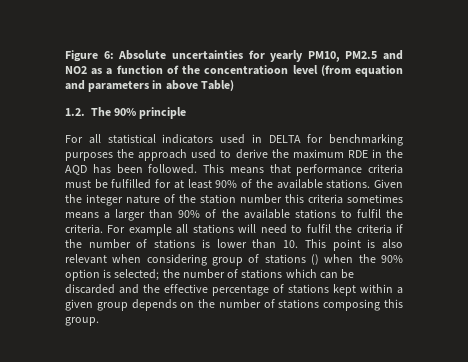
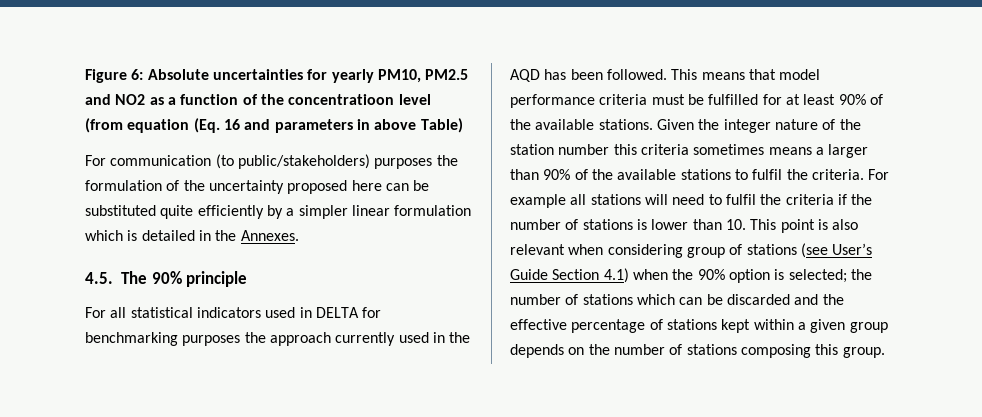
(403, 71) none -> [193,118,240,133] (Eq. 16
[65,108,85,116] 1.2. -> [85,154,458,169] [85,180,430,194] [85,205,472,219] [85,230,299,241] [85,272,113,284] For communication (to public/stakeholders) purposes the formulation of the uncertainty proposed here can be substituted quite efficiently by a simpler linear formulation which is detailed in the Annexes. // 4.5.
[191,149,368,159] used to derive the maximum RDE -> [335,332,429,346] currently used
(291, 169) none -> [779,69,821,80] model
[311,254,319,265] () -> [800,243,873,258] [510,268,629,283] (see User’s Guide Section 4.1)

